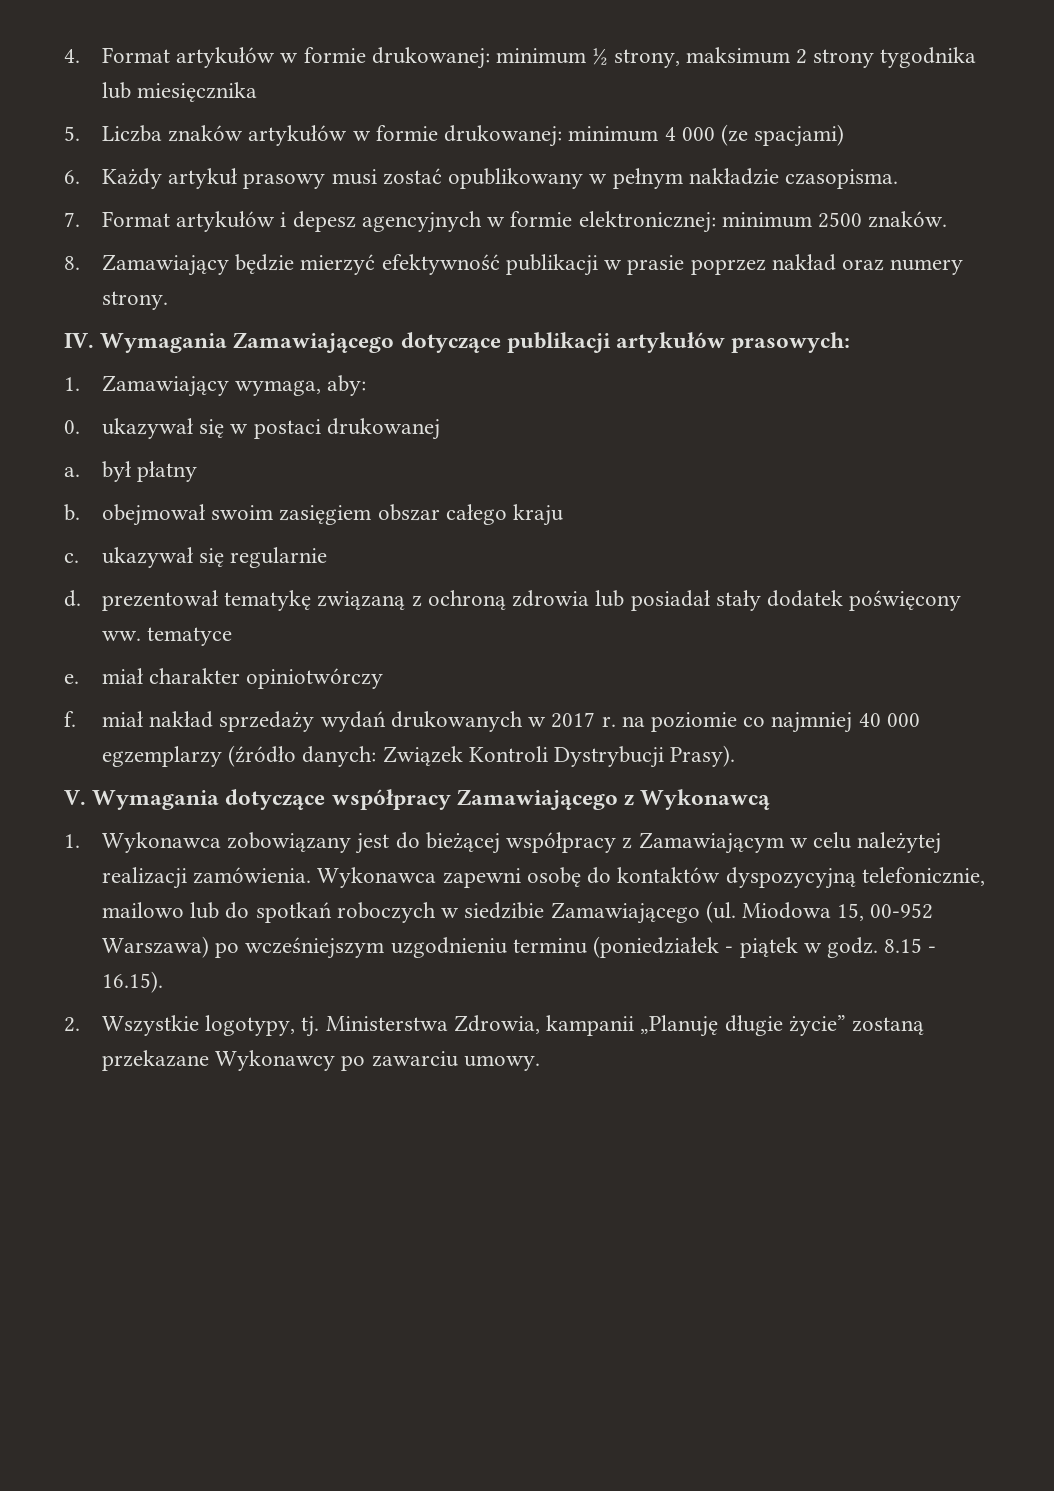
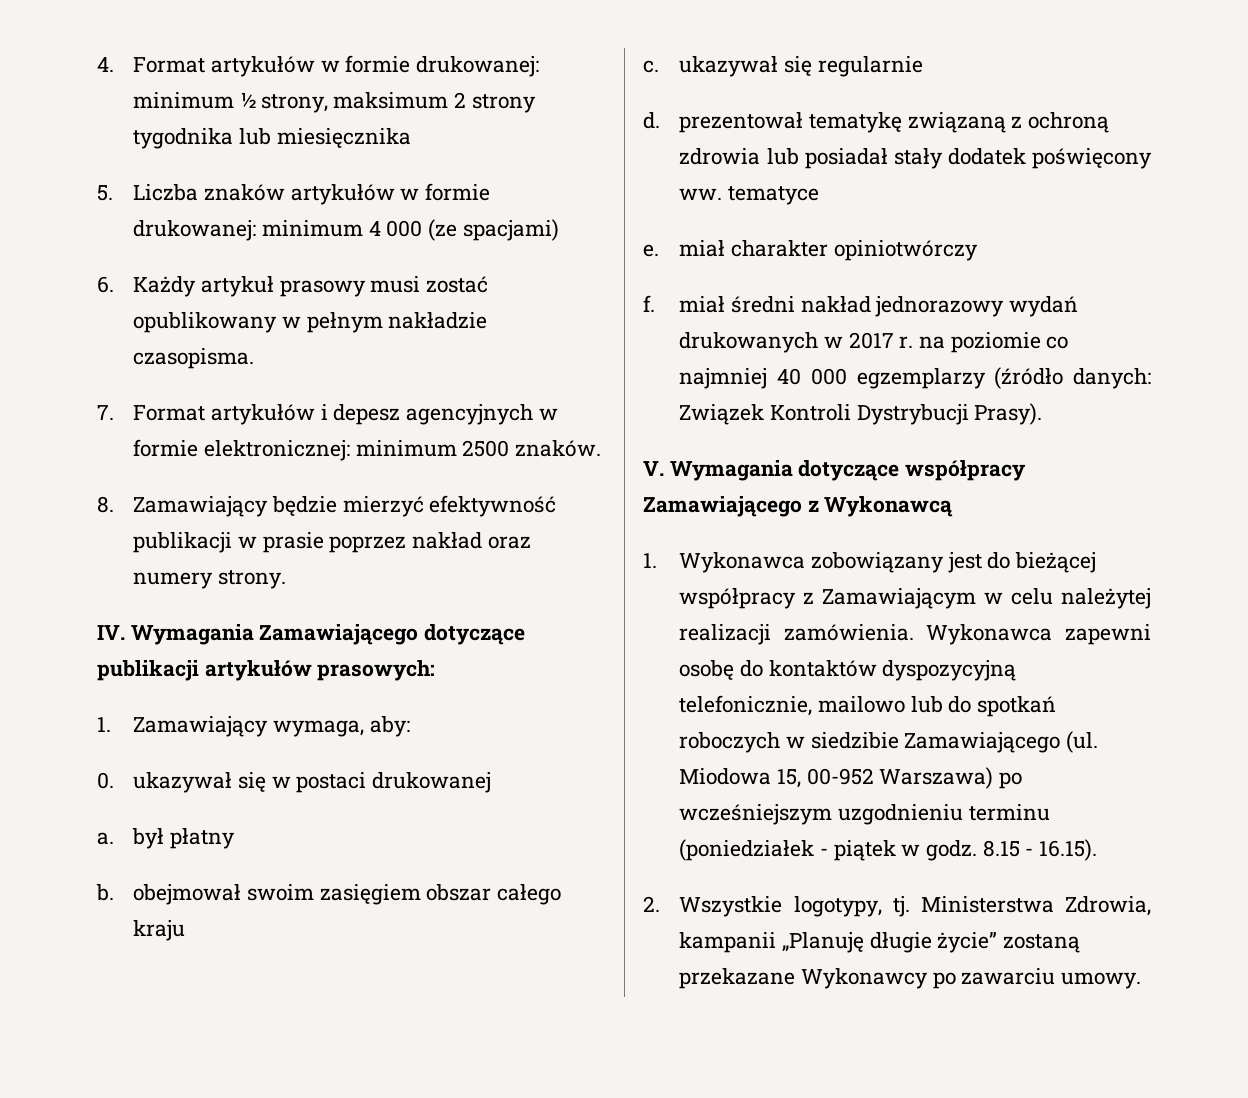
[149,711,315,732] nakład sprzedaży -> [731,296,1005,317] średni nakład jednorazowy

